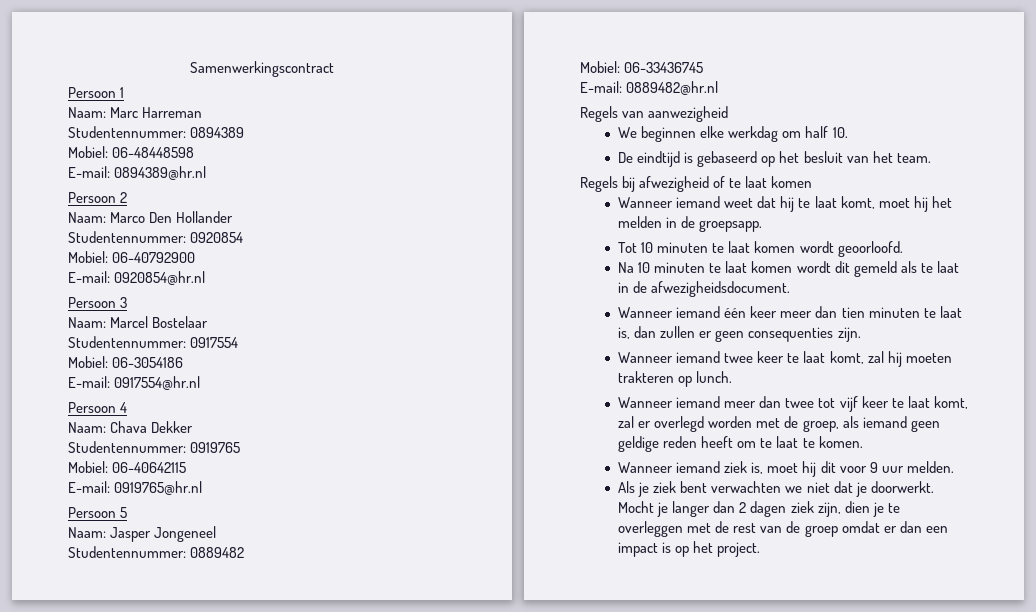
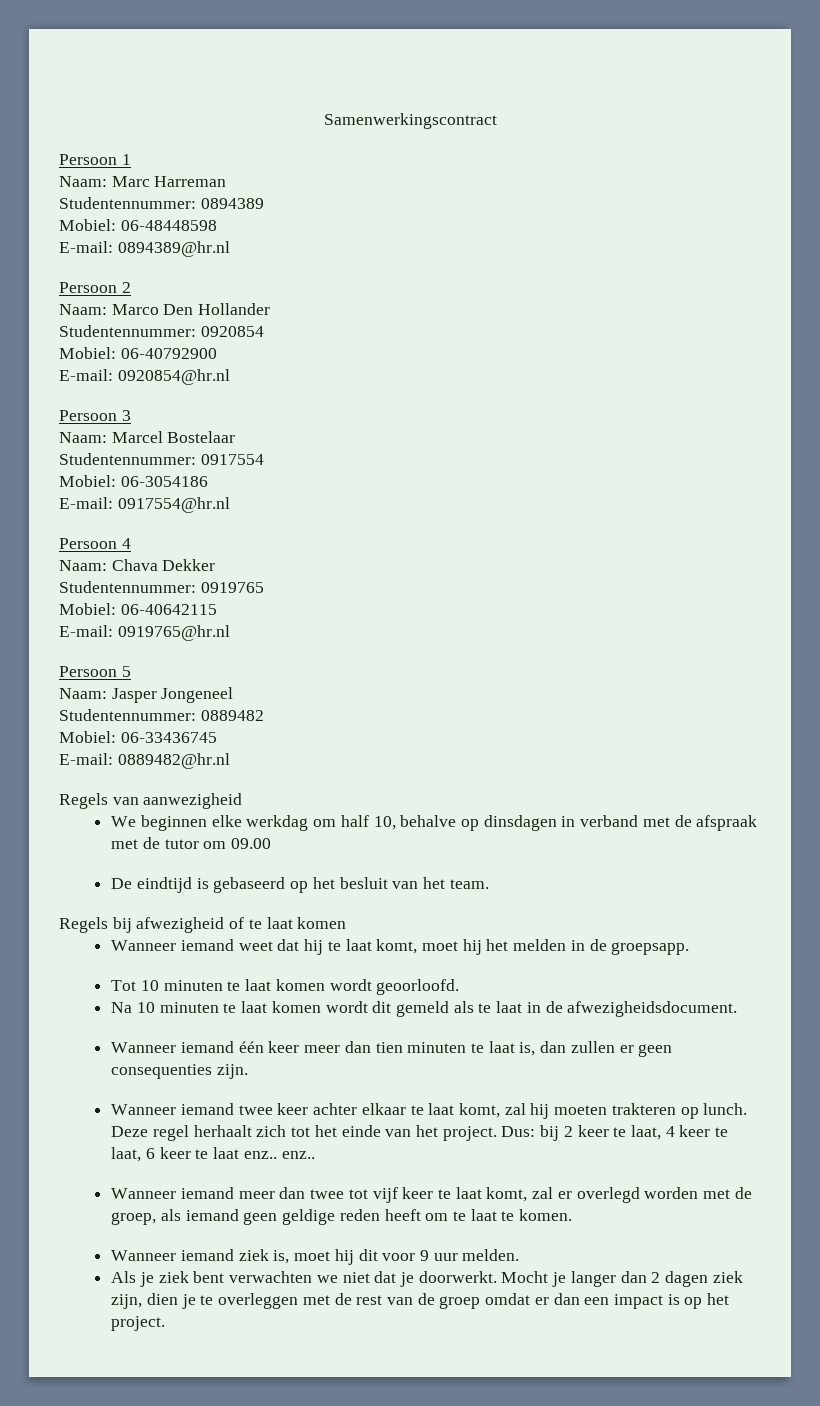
[832,127,848,138] 10. -> [373,815,758,831] [111,837,272,849] 10, behalve op dinsdagen in verband met de afspraak met de tutor om 09.00
(785, 357) none -> [313,1103,406,1115] achter elkaar
(733, 377) none -> [111,1125,729,1141] [111,1147,315,1162] Deze regel herhaalt zich tot het einde van het project. Dus: bij 2 keer te laat, 4 keer te laat, 6 keer te laat enz.. enz..

